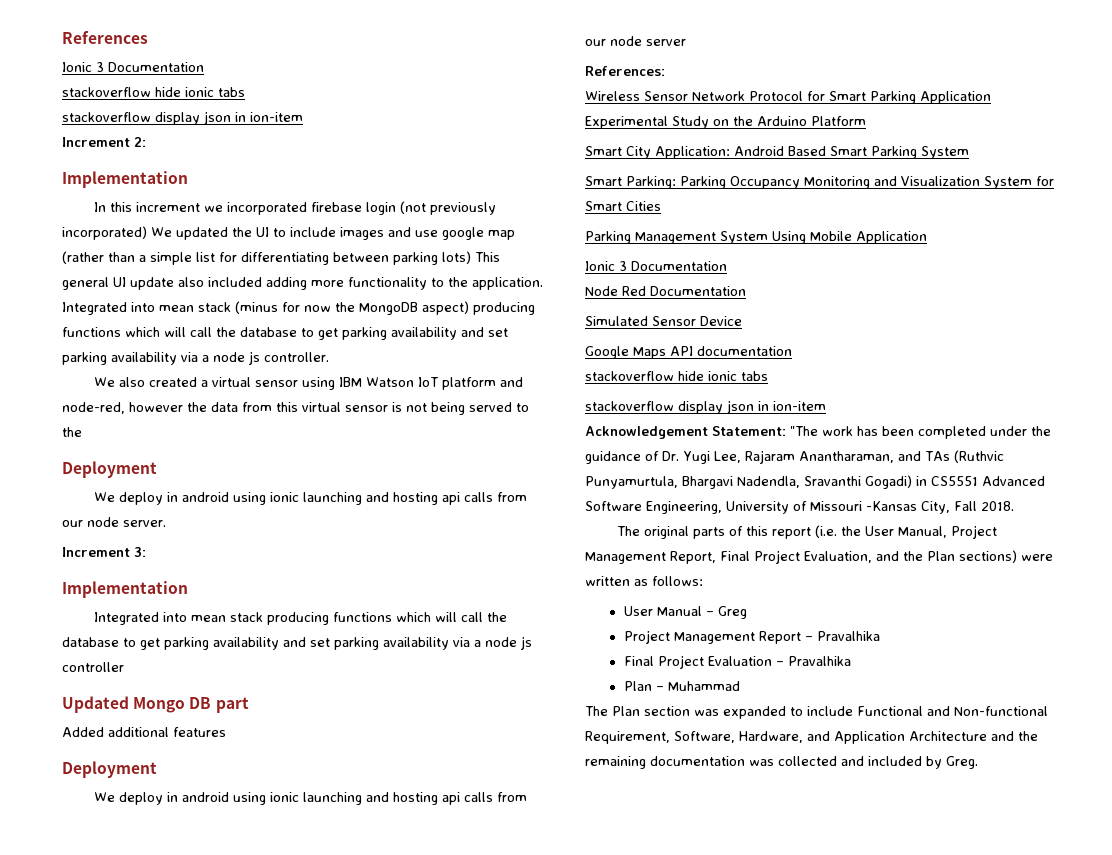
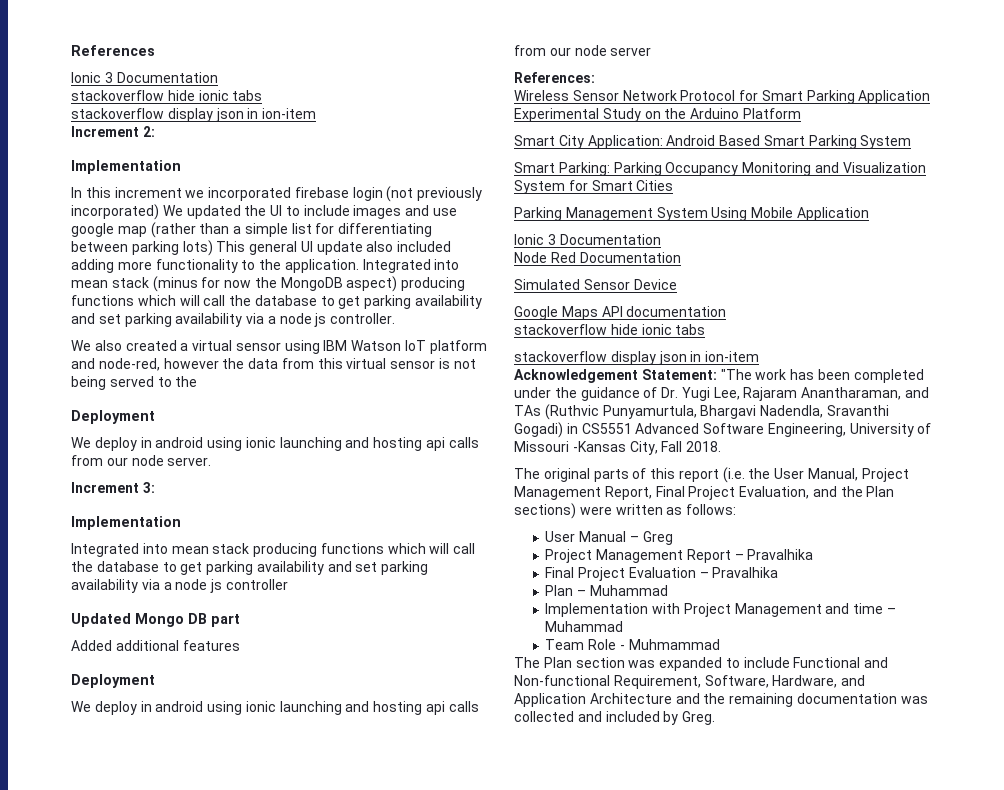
(740, 686) none -> [545,603,896,617] [545,621,624,632] [545,639,720,650] // Implementation with Project Management and time – Muhammad // Team Role - Muhmammad

